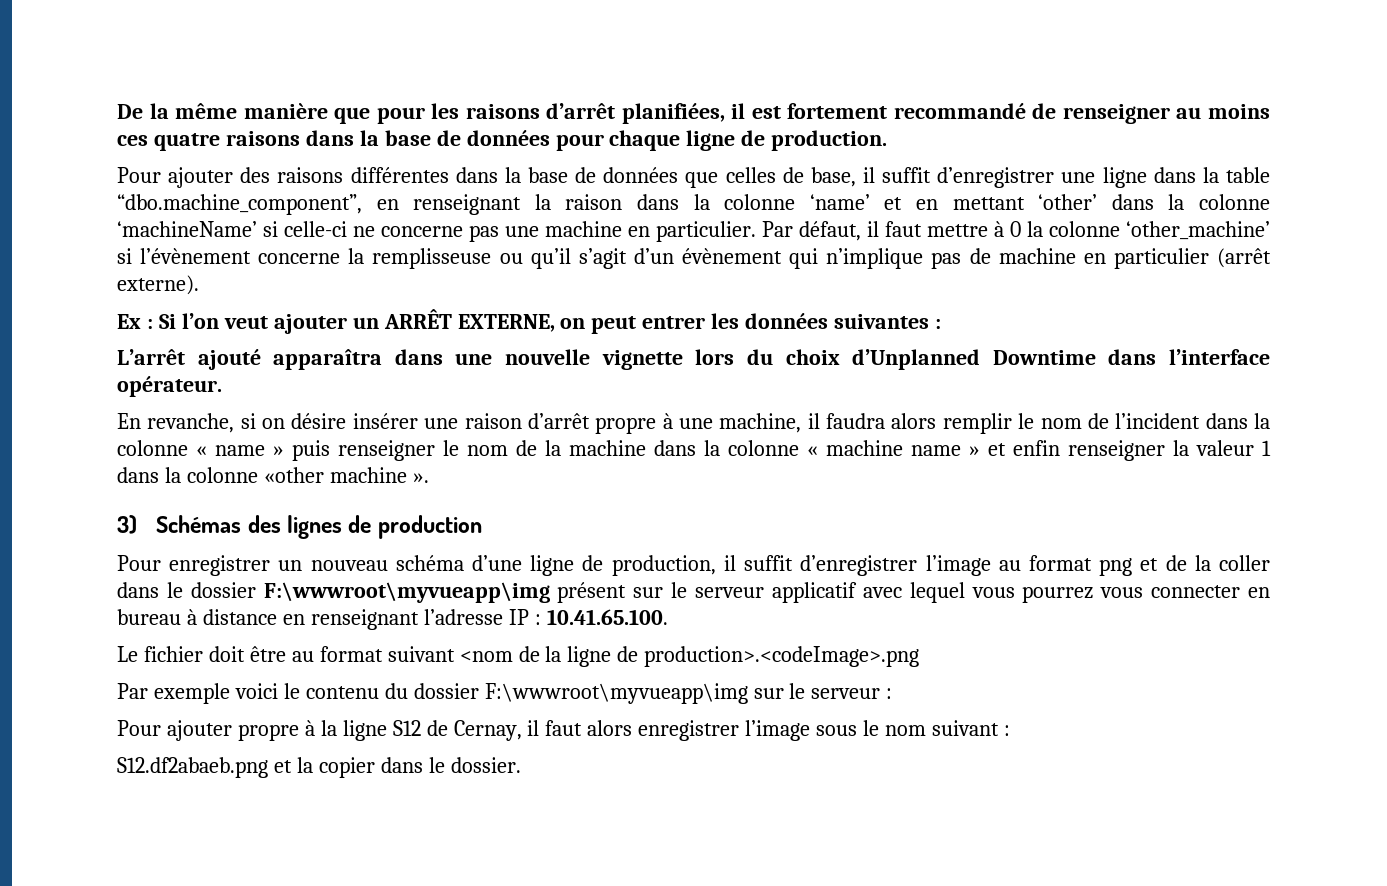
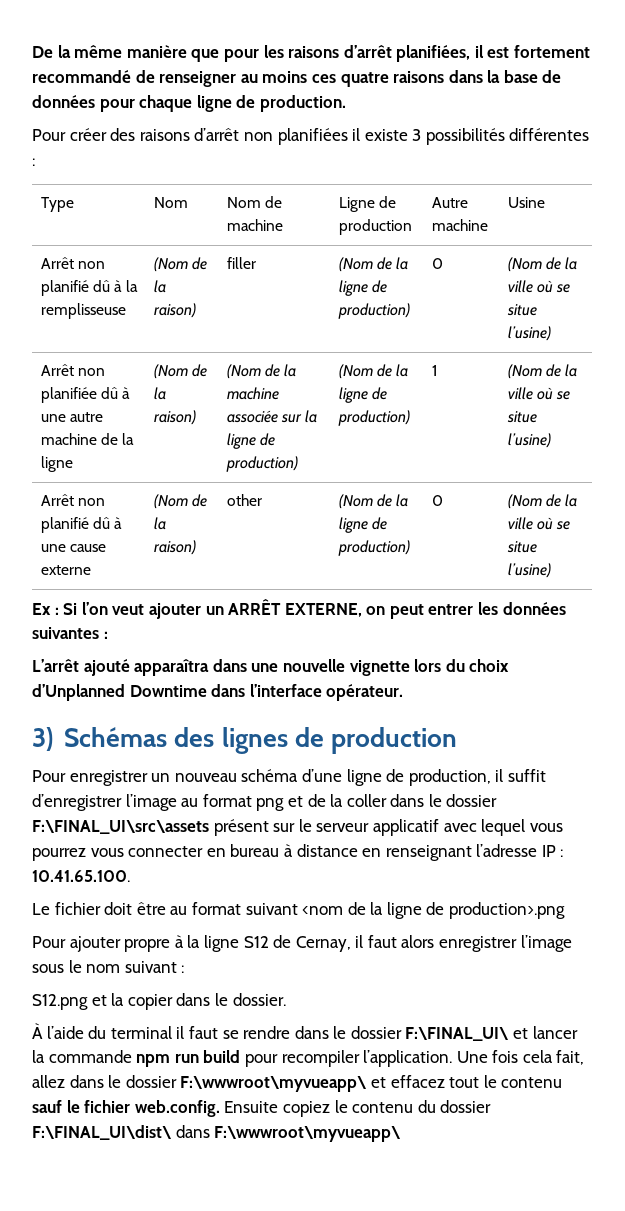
[168,167,234,188] ajouter -> [69,128,107,141] créer
[350,167,1270,188] [117,194,1270,215] [117,221,1270,242] [117,248,1271,269] [117,275,199,295] différentes dans la base de données que celles de base, il suffit d’enregistrer une ligne dans la table “dbo.machine_component”, en renseignant la raison dans la colonne ‘name’ et en mettant ‘other’ dans la colonne ‘machineName’ si celle-ci ne concerne pas une machine en particulier. Par défaut, il faut mettre à 0 la colonne ‘other_machine’ si l’évènement concerne la remplisseuse ou qu’il s’agit d’un évènement qui n’implique pas de machine en particulier (arrêt externe). -> [194,128,590,145] [32,158,35,166] [41,197,75,212] [154,197,189,208] [227,196,283,208] [227,219,284,231] [339,196,397,212] [339,219,413,235] [432,197,469,208] [432,219,489,231] [508,197,546,208] [41,257,106,269] [41,280,138,296] [41,303,127,319] [154,257,208,272] [154,280,167,293] [154,303,197,318] [227,257,257,269] [339,257,409,272] [339,280,388,296] [338,303,411,319] [432,258,444,269] [508,257,578,272] [508,280,571,293] [507,304,538,316] [508,326,552,341] [41,364,106,376] [41,387,131,403] [41,412,104,422] [41,433,135,445] [41,456,74,472] [154,364,208,379] [154,387,167,400] [154,410,197,425] [227,364,297,379] [227,387,280,400] [227,410,318,423] [227,433,276,449] [226,456,299,472] [339,364,409,379] [339,387,388,403] [338,410,411,426] [432,365,439,376] [508,364,578,379] [508,387,571,400] [507,411,538,423] [508,433,552,448] [41,494,106,506] [41,517,123,533] [41,544,107,552] [41,565,92,575] [154,494,208,509] [154,517,167,530] [154,540,197,555] [227,494,263,506] [339,494,409,509] [339,517,388,533] [338,540,411,556] [432,495,444,506] [508,494,578,509] [508,517,571,530] [507,541,538,553] [508,563,552,578] d’arrêt non planifiées il existe 3 possibilités différentes : // Type | Nom | Nom de machine | Ligne de production | Autre machine | Usine // Arrêt non planifié dû à la remplisseuse | (Nom de la raison) | filler | (Nom de la ligne de production) | 0 | (Nom de la ville où se situe l’usine) // Arrêt non planifiée dû à une autre machine de la ligne | (Nom de la raison) | (Nom de la machine associée sur la ligne de production) | (Nom de la ligne de production) | 1 | (Nom de la ville où se situe l’usine) // Arrêt non planifié dû à une cause externe | (Nom de la raison) | other | (Nom de la ligne de production) | 0 | (Nom de la ville où se situe l’usine)
[117,413,1270,434] [117,440,1271,461] [117,467,429,483] // En revanche, si on désire insérer une raison d’arrêt propre à une machine, il faudra alors remplir le nom de l’incident dans la colonne « name » puis renseigner le nom de la machine dans la colonne « machine name » et enfin renseigner la valeur 1 dans la colonne «other machine ». -> (404, 692) none
[263,582,550,603] F:\wwwroot\myvueapp\img -> [32,820,209,834] F:\FINAL_UI\src\assets
[644,646,920,667] [117,683,893,704] production>.<codeImage>.png // Par exemple voici le contenu du dossier F:\wwwroot\myvueapp\img sur le serveur : -> [449,902,566,919] production>.png
[117,757,268,778] S12.df2abaeb.png -> [32,994,88,1010] S12.png
(521, 765) none -> [32,1023,578,1041] [32,1050,585,1067] [32,1075,563,1092] [32,1100,492,1117] [32,1125,402,1142] // À l’aide du terminal il faut se rendre dans le dossier F:\FINAL_UI\ et lancer la commande npm run build pour recompiler l’application. Une fois cela fait, allez dans le dossier F:\wwwroot\myvueapp\ et effacez tout le contenu sauf le fichier web.config. Ensuite copiez le contenu du dossier F:\FINAL_UI\dist\ dans F:\wwwroot\myvueapp\

